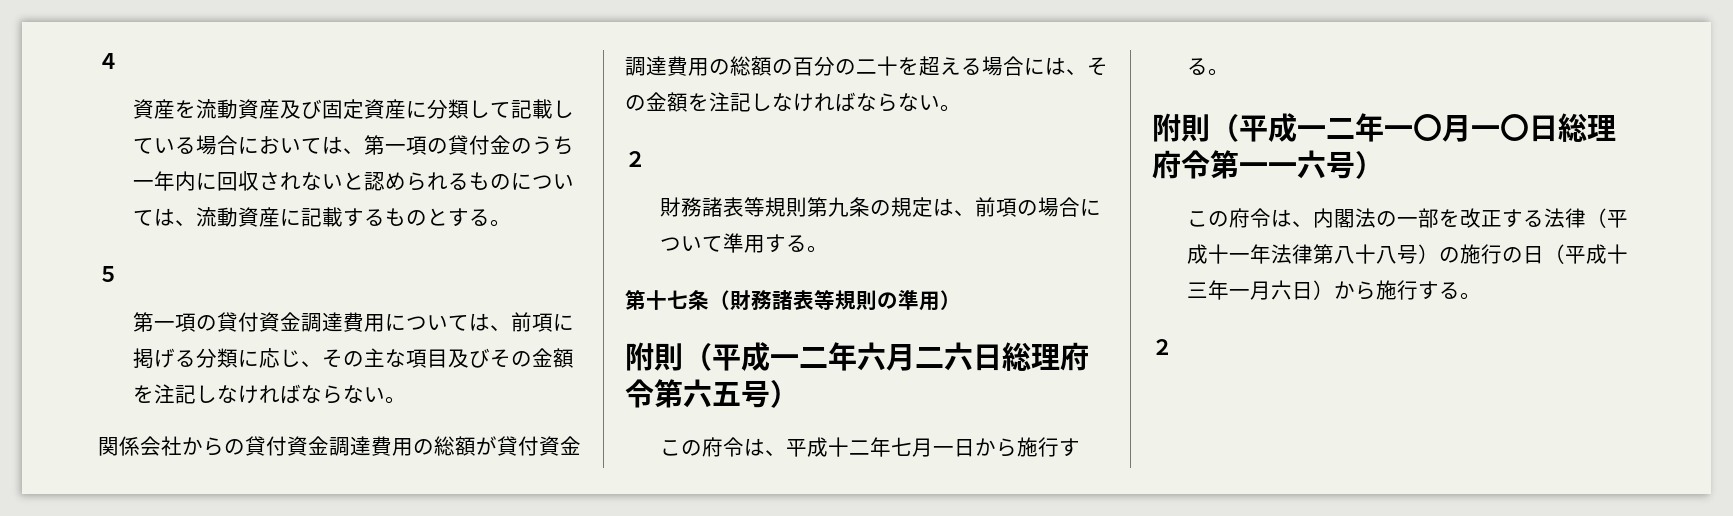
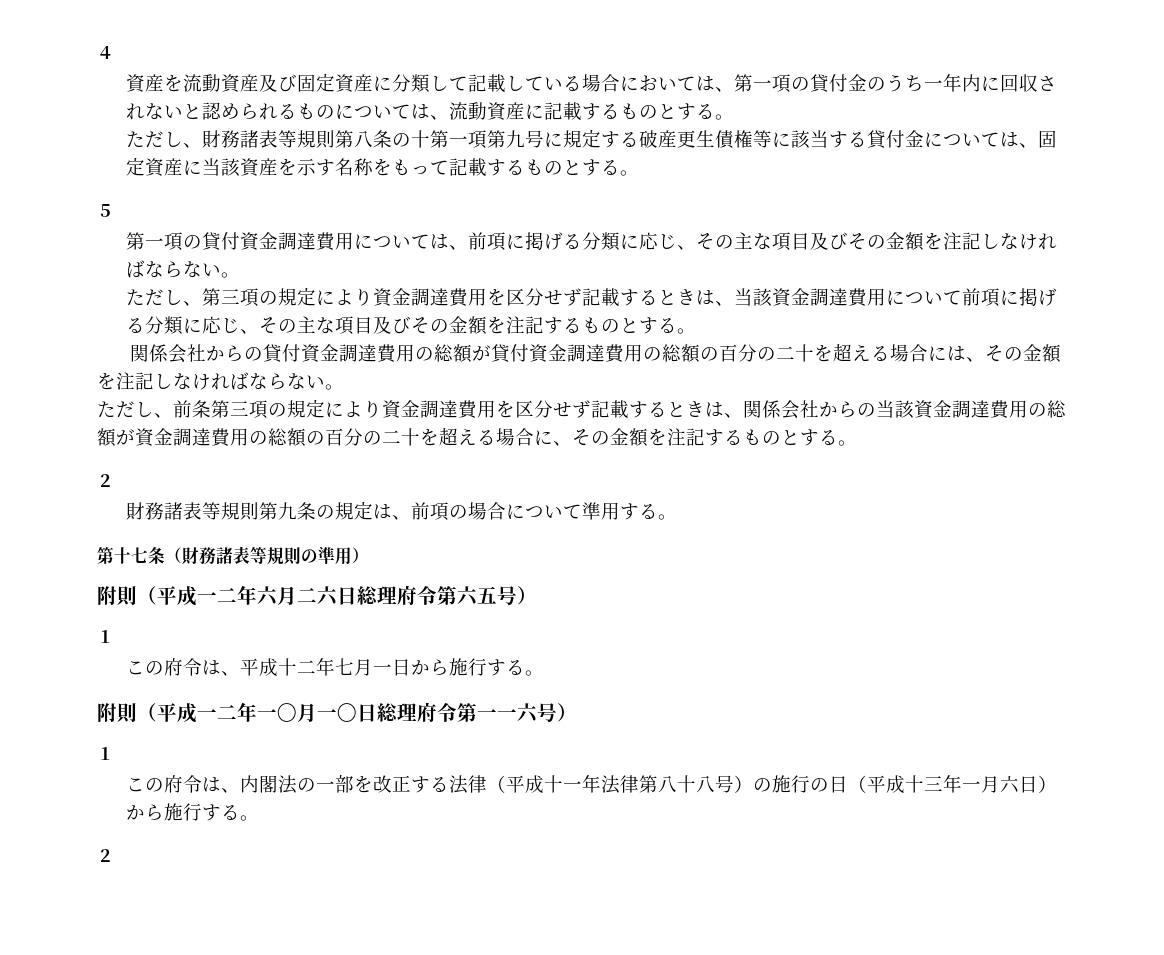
(512, 223) none -> [126,129,1058,149] [126,157,640,177] // ただし、財務諸表等規則第八条の十第一項第九号に規定する破産更生債権等に該当する貸付金については、固定資産に当該資産を示す名称をもって記載するものとする。
(407, 400) none -> [126,287,1058,307] [126,316,697,335] // ただし、第三項の規定により資金調達費用を区分せず記載するときは、当該資金調達費用について前項に掲げる分類に応じ、その主な項目及びその金額を注記するものとする。
(961, 108) none -> [97,399,1066,419] [97,427,857,447] // ただし、前条第三項の規定により資金調達費用を区分せず記載するときは、関係会社からの当該資金調達費用の総額が資金調達費用の総額の百分の二十を超える場合に、その金額を注記するものとする。
(799, 394) none -> [97,630,114,643] // １
(1384, 165) none -> [97,747,114,760] // １

